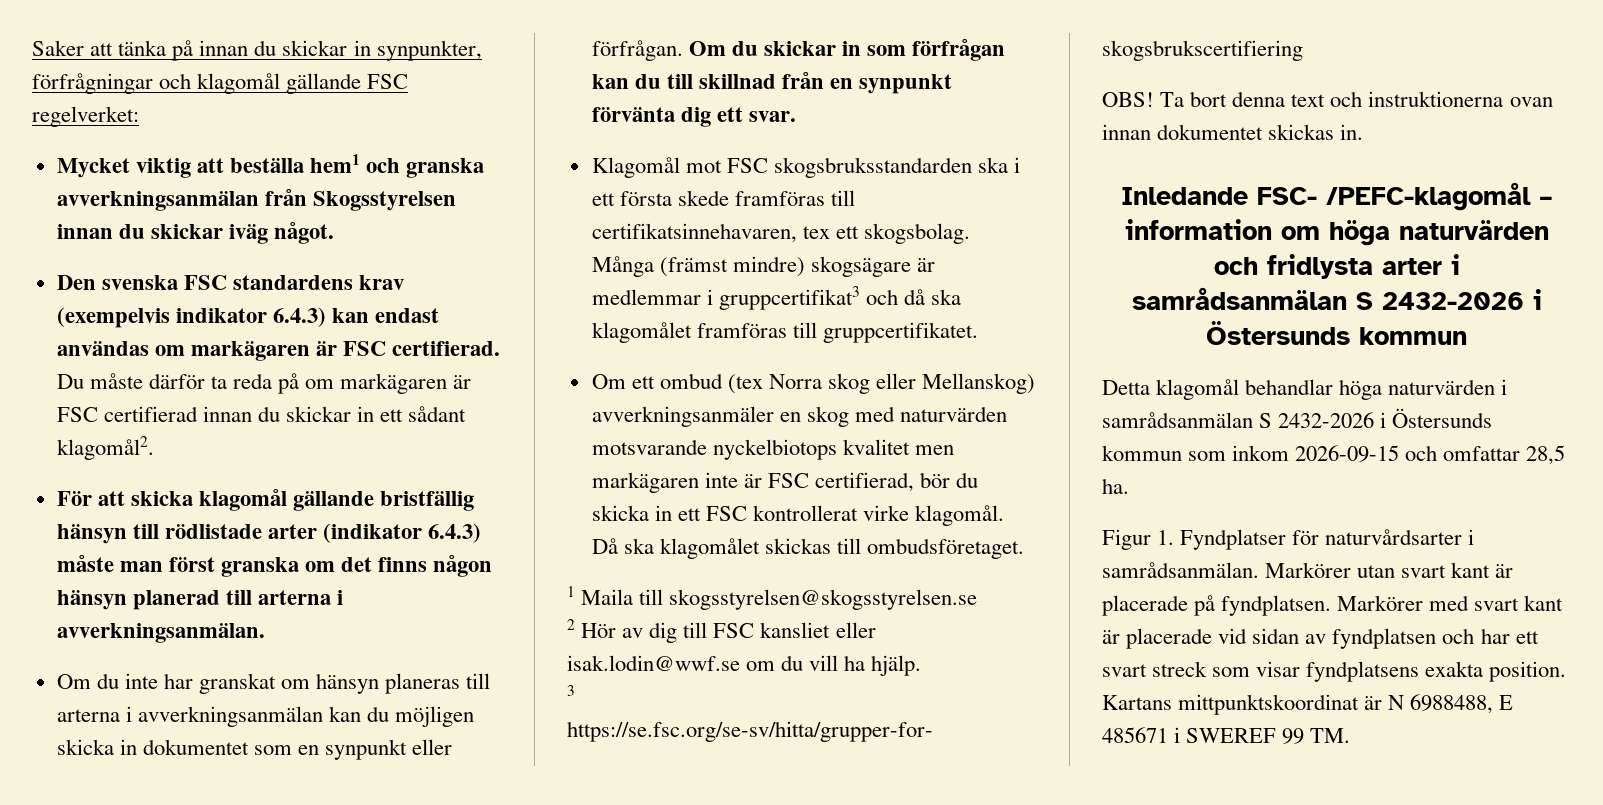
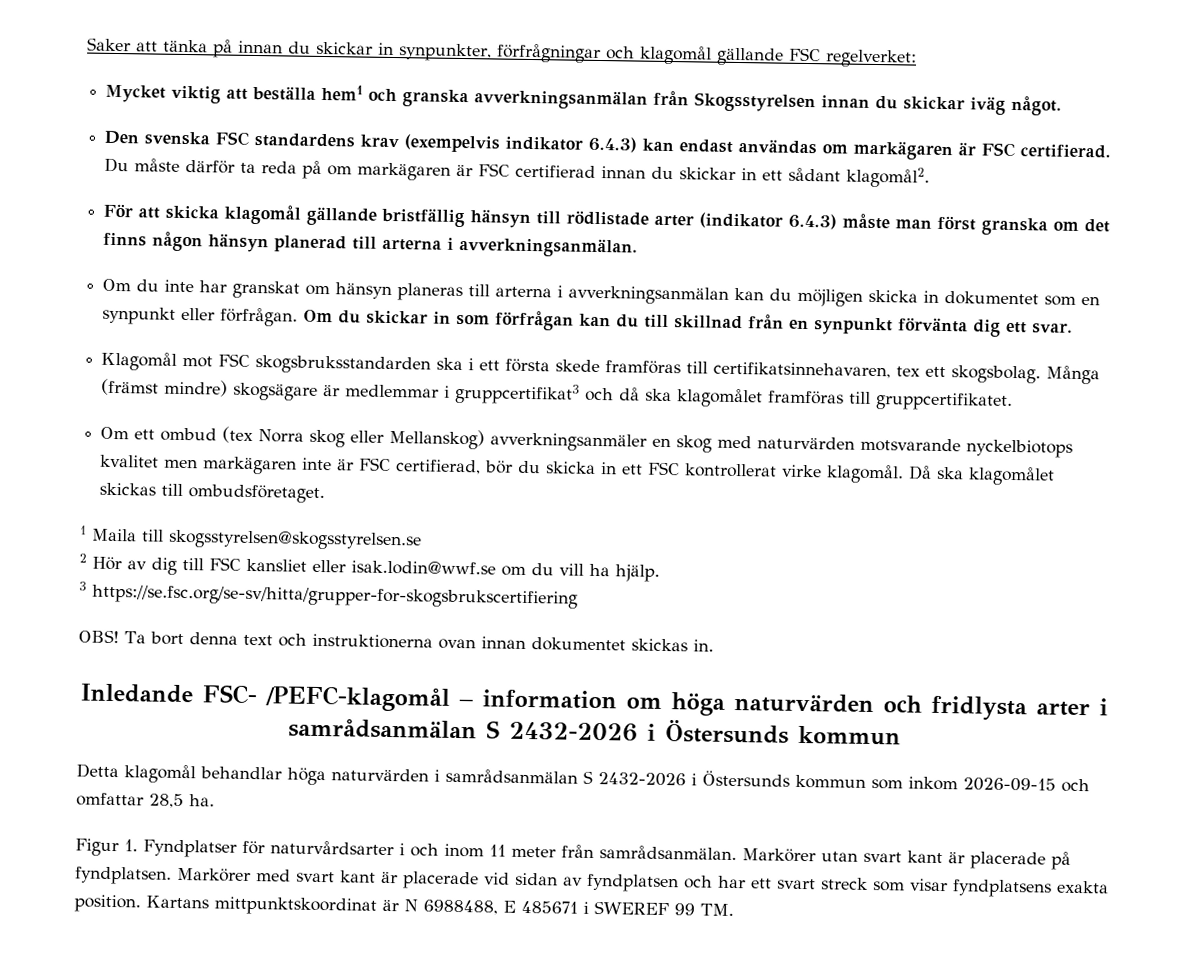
(1475, 537) none -> [410,843,594,858] och inom 11 meter från

